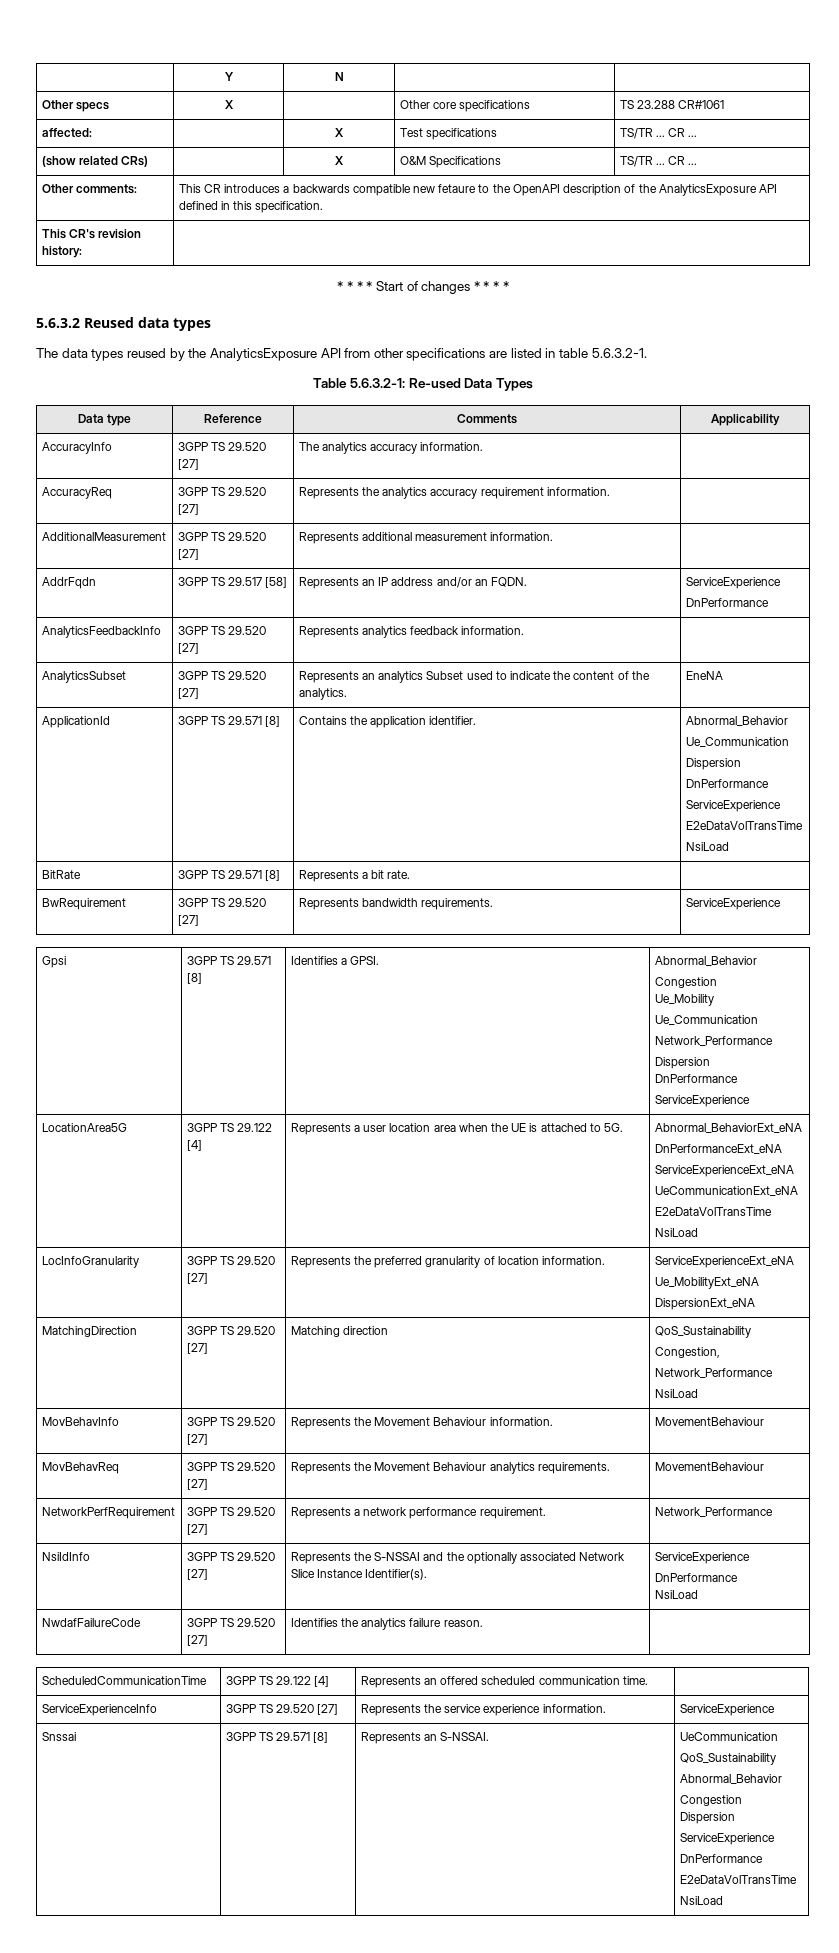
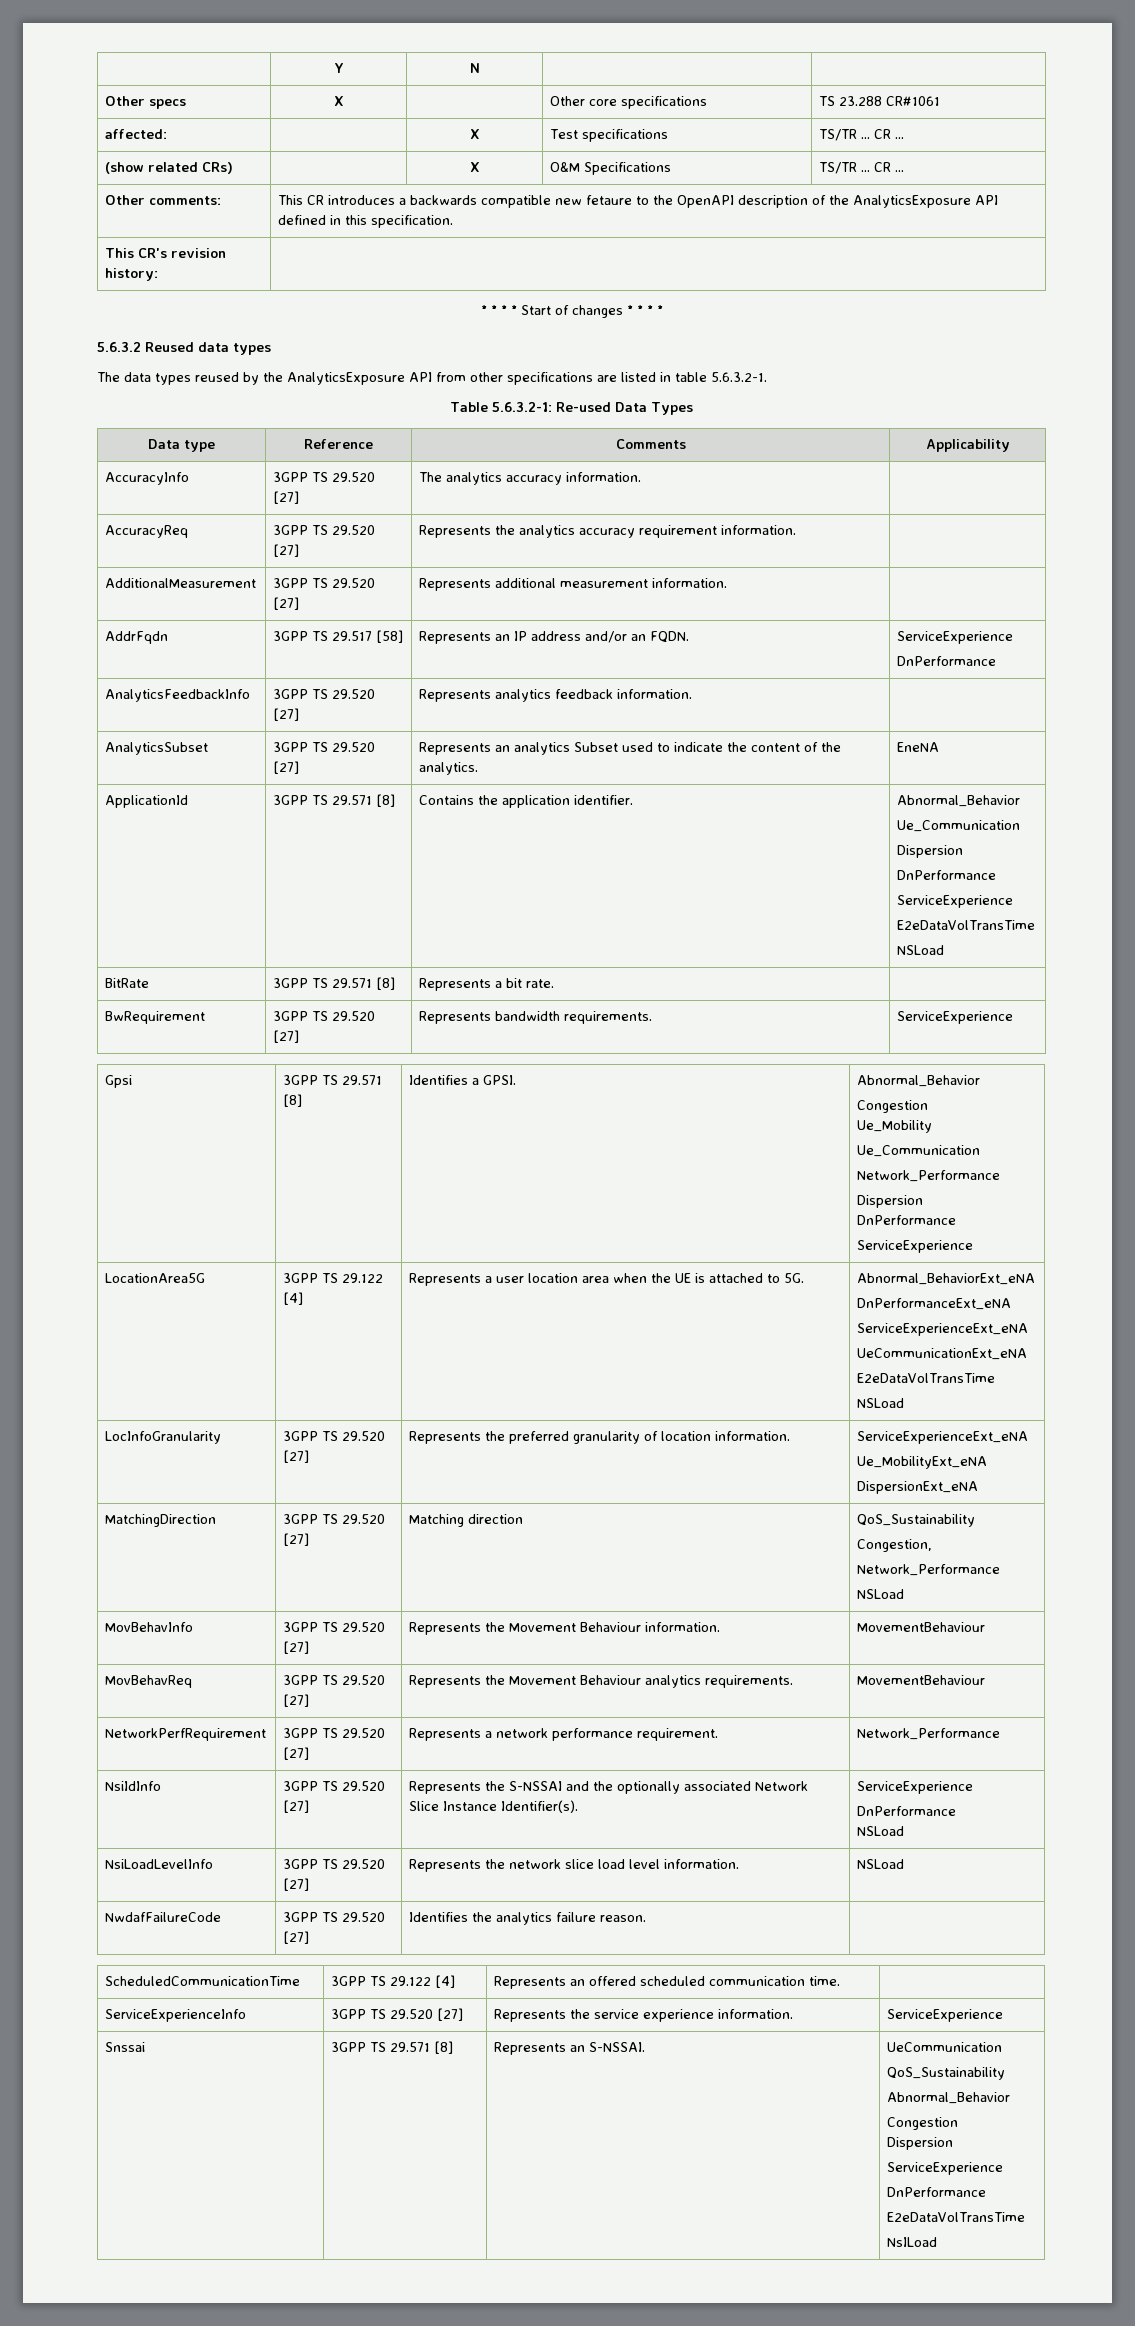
[685,842,729,851] NsiLoad -> [897,945,945,955] NSLoad
[654,1228,698,1237] NsiLoad -> [857,1398,905,1408] NSLoad
[654,1389,698,1398] NsiLoad -> [857,1589,905,1599] NSLoad
[654,1590,698,1599] NsiLoad -> [857,1826,905,1836] [105,1859,214,1869] [283,1859,386,1869] [283,1878,310,1891] [409,1859,740,1872] [857,1859,905,1869] NSLoad // NsiLoadLevelInfo | 3GPP TS 29.520 [27] | Represents the network slice load level information. | NSLoad
[679,1896,723,1905] NsiLoad -> [887,2237,938,2247] NsILoad

